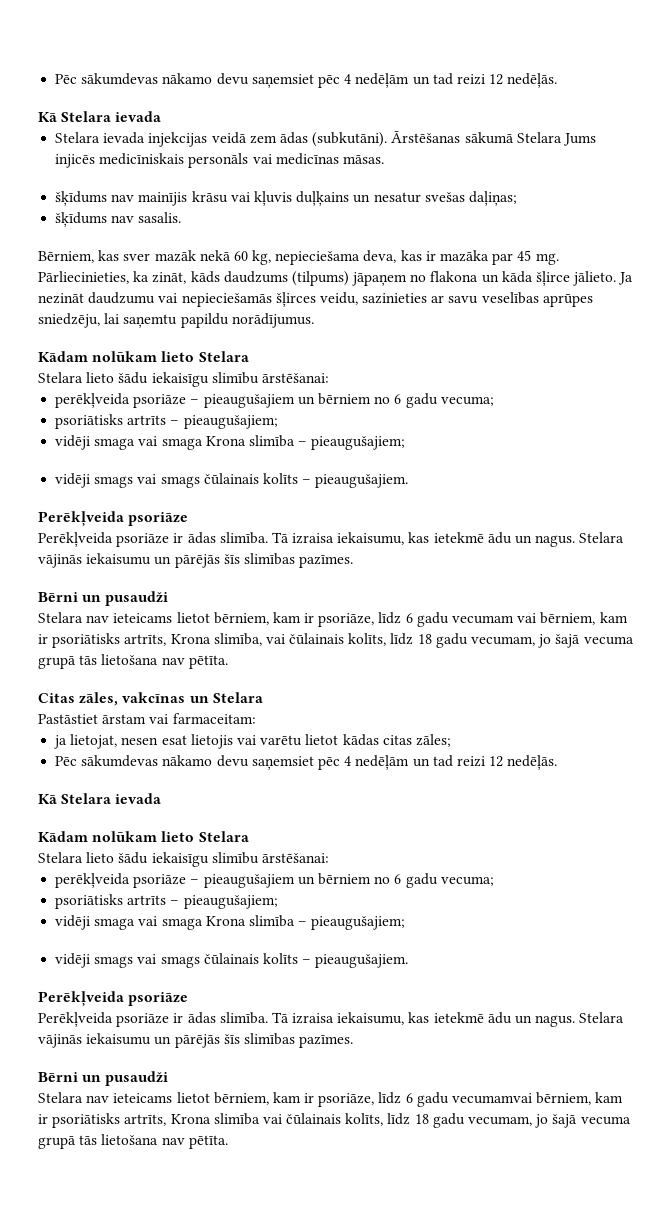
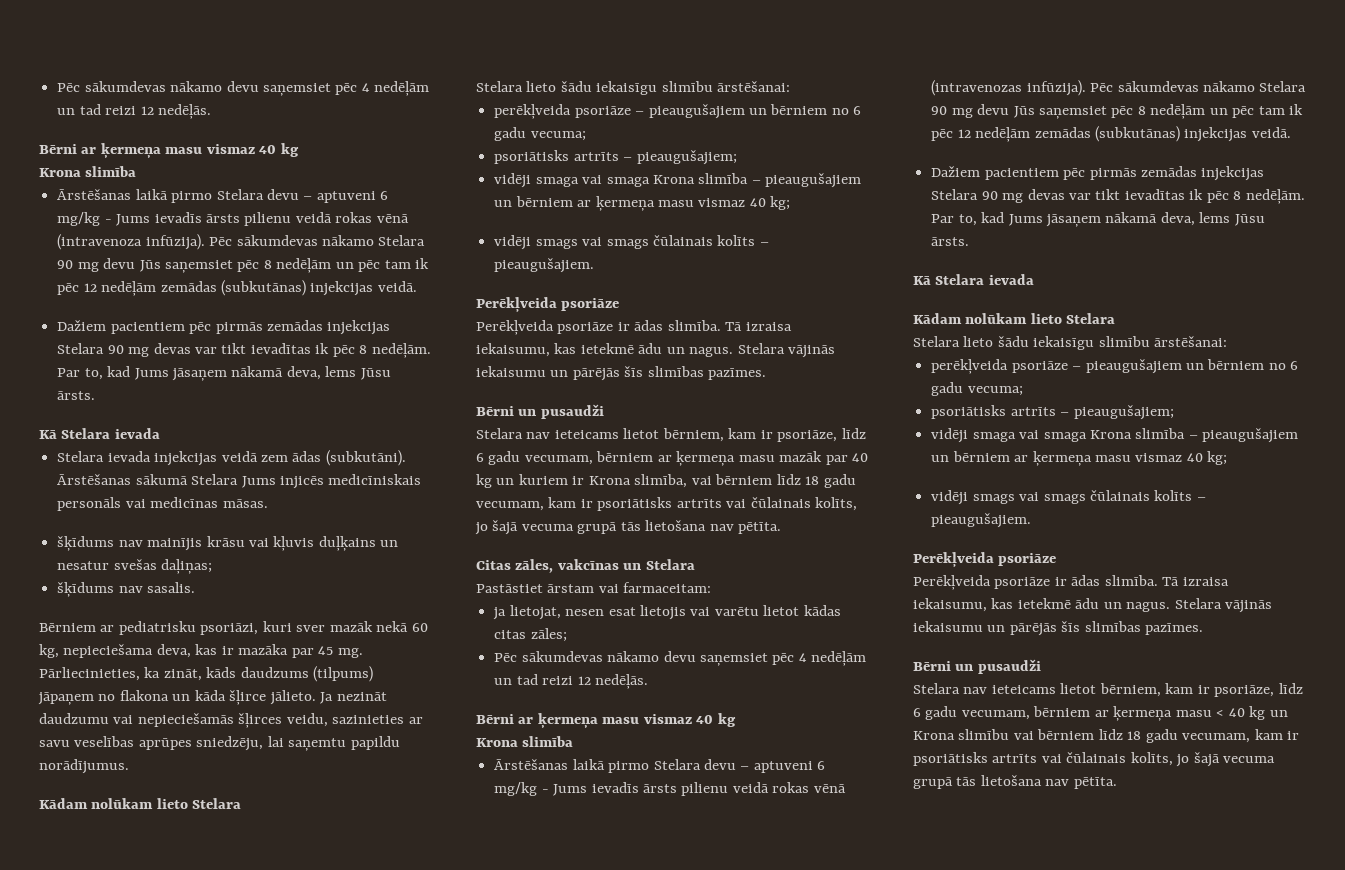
(558, 80) none -> [39,143,299,159] [39,166,137,177] [57,189,389,203] [57,212,409,226] [57,234,426,250] [57,258,430,273] [57,280,417,296] [57,320,391,335] [57,343,431,358] [57,366,391,381] [57,391,96,400] // Bērni ar ķermeņa masu vismaz 40 kg // Krona slimība // Ārstēšanas laikā pirmo Stelara devu – aptuveni 6 mg/kg - Jums ievadīs ārsts pilienu veidā rokas vēnā (intravenoza infūzija). Pēc sākumdevas nākamo Stelara 90 mg devu Jūs saņemsiet pēc 8 nedēļām un pēc tam ik pēc 12 nedēļām zemādas (subkutānas) injekcijas veidā. // Dažiem pacientiem pēc pirmās zemādas injekcijas Stelara 90 mg devas var tikt ievadītas ik pēc 8 nedēļām. Par to, kad Jums jāsaņem nākamā deva, lems Jūsu ārsts.
[38,250,120,263] Bērniem, kas -> [39,621,292,635] Bērniem ar pediatrisku psoriāzi, kuri
[311,436,406,450] pieaugušajiem; -> [765,173,862,188] [494,196,791,211] pieaugušajiem un bērniem ar ķermeņa masu vismaz 40 kg;
[452,612,628,625] [38,633,167,648] vecumam vai bērniem, kam ir psoriātisks artrīts, -> [524,451,869,466] [476,474,585,488] vecumam, bērniem ar ķermeņa masu mazāk par 40 kg un kuriem ir
[289,633,536,648] čūlainais kolīts, līdz 18 gadu vecumam, -> [715,474,856,488] [476,497,858,511] bērniem līdz 18 gadu vecumam, kam ir psoriātisks artrīts vai čūlainais kolīts,
(558, 762) none -> [476,713,736,729] [476,736,574,747] [494,759,826,773] [494,782,846,796] [931,80,1307,96] [931,104,1304,119] [931,126,1291,142] [931,166,1265,181] [931,189,1305,204] [931,212,1265,227] [931,237,970,246] // Bērni ar ķermeņa masu vismaz 40 kg // Krona slimība // Ārstēšanas laikā pirmo Stelara devu – aptuveni 6 mg/kg - Jums ievadīs ārsts pilienu veidā rokas vēnā (intravenozas infūzija). Pēc sākumdevas nākamo Stelara 90 mg devu Jūs saņemsiet pēc 8 nedēļām un pēc tam ik pēc 12 nedēļām zemādas (subkutānas) injekcijas veidā. // Dažiem pacientiem pēc pirmās zemādas injekcijas Stelara 90 mg devas var tikt ievadītas ik pēc 8 nedēļām. Par to, kad Jums jāsaņem nākamā deva, lems Jūsu ārsts.
[311,916,406,930] pieaugušajiem; -> [1202,428,1299,443] [931,451,1228,466] pieaugušajiem un bērniem ar ķermeņa masu vismaz 40 kg;
[452,1092,624,1105] [38,1113,533,1128] vecumamvai bērniem, kam ir psoriātisks artrīts, Krona slimība vai čūlainais kolīts, līdz 18 gadu vecumam, -> [961,706,1288,721] [913,729,1300,743] [913,752,1173,766] vecumam, bērniem ar ķermeņa masu < 40 kg un Krona slimību vai bērniem līdz 18 gadu vecumam, kam ir psoriātisks artrīts vai čūlainais kolīts,

